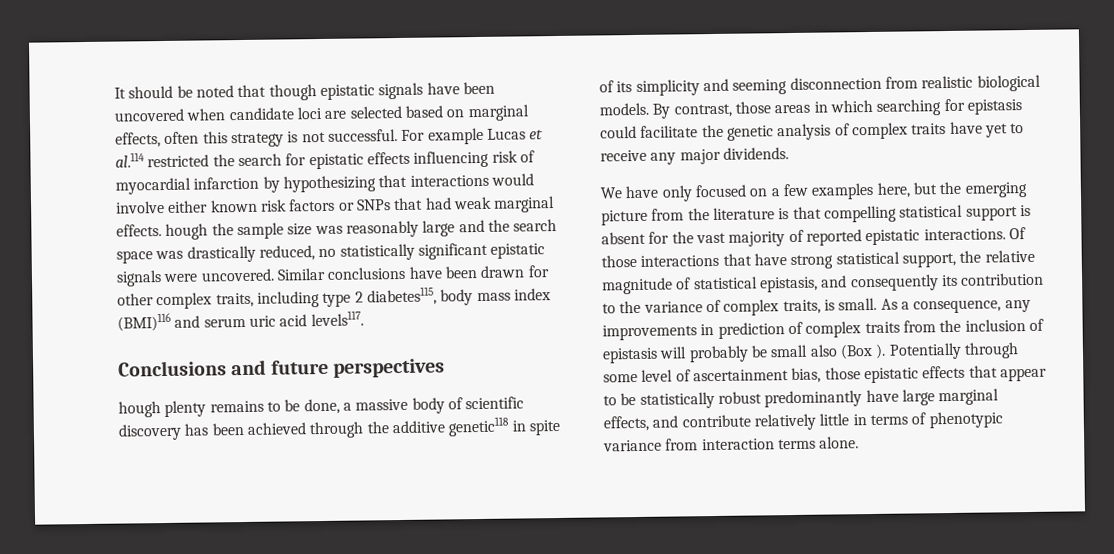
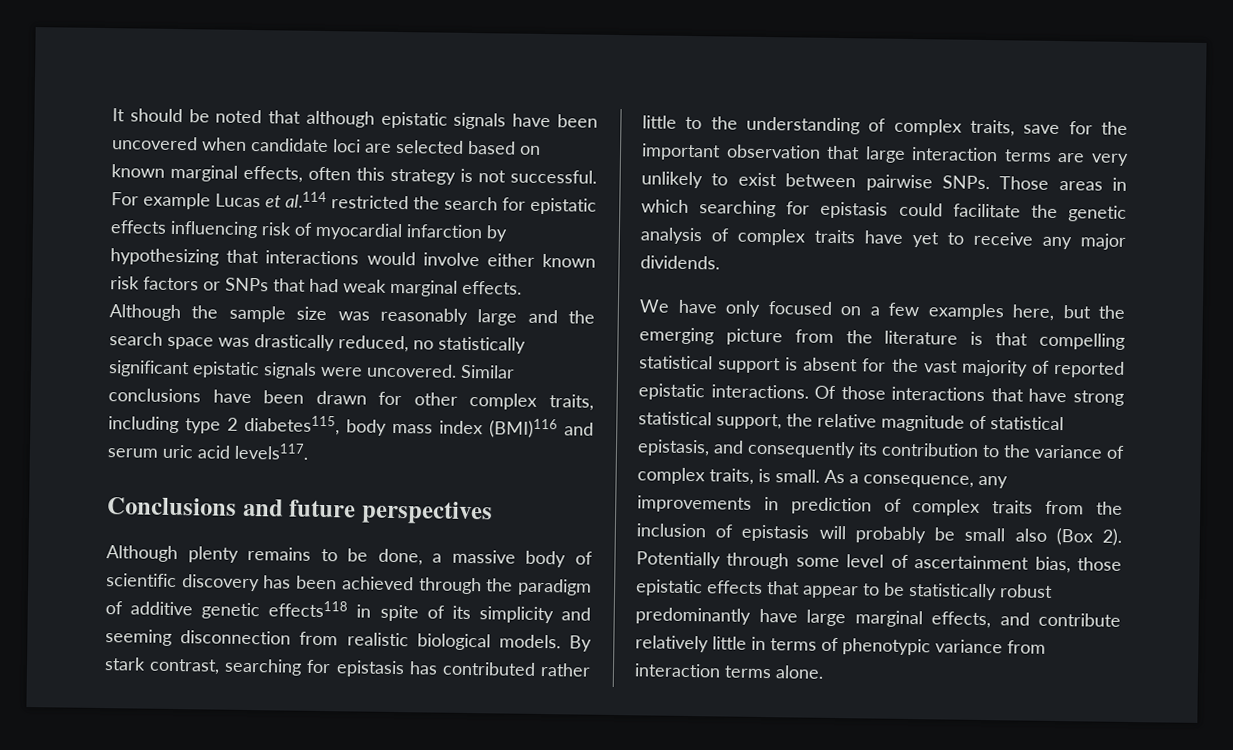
[268,84,317,101] though -> [305,110,375,128] although
(465, 113) none -> [111,164,165,178] known
[165,223,209,240] hough -> [109,304,181,322] Although
[118,401,161,418] hough -> [106,545,178,563] Although
[391,416,511,437] additive genetic118 -> [518,578,592,596] [105,600,349,620] paradigm of additive genetic effects118
[673,101,771,118] contrast, those -> [104,657,591,678] [642,115,1128,137] [641,143,1129,166] [641,171,1050,192] stark contrast, searching for epistasis has contributed rather little to the understanding of complex traits, save for the important observation that large interaction terms are very unlikely to exist between pairwise SNPs. Those
[875,343,887,359] ). -> [1102,528,1122,546] 2).

